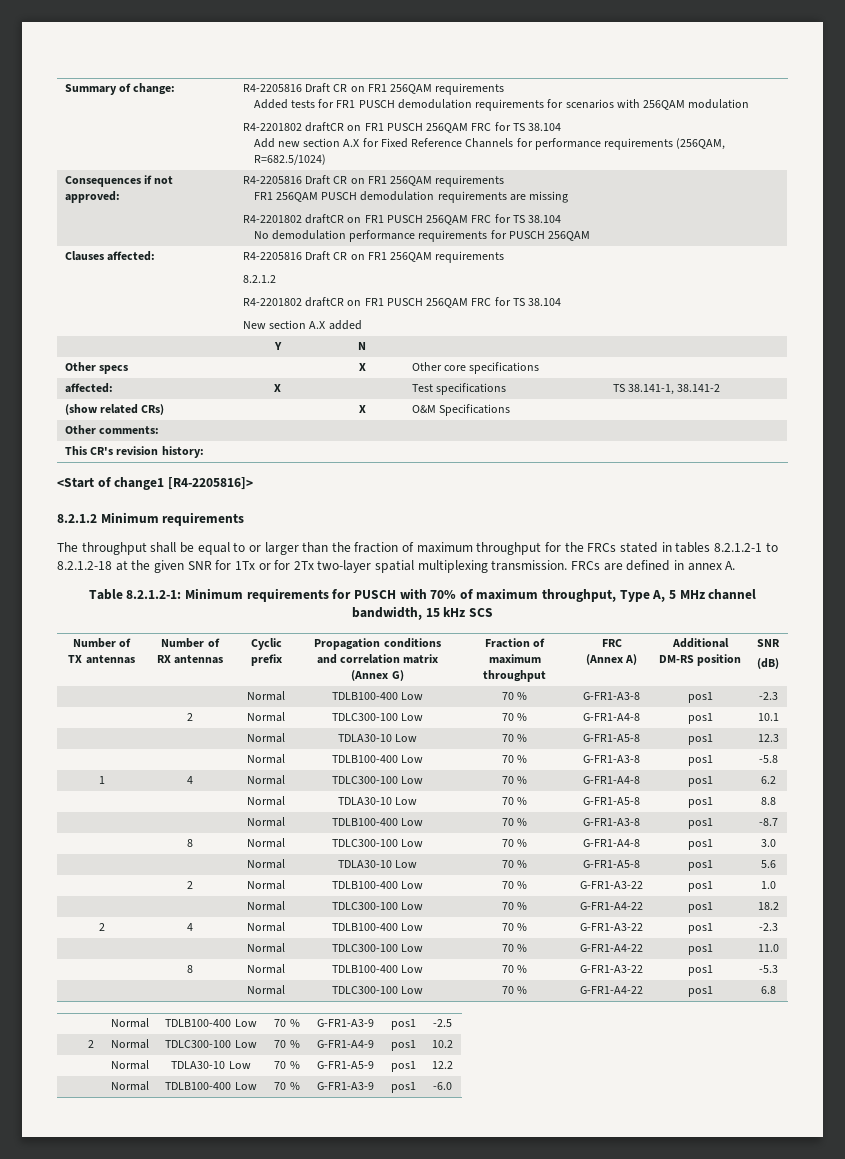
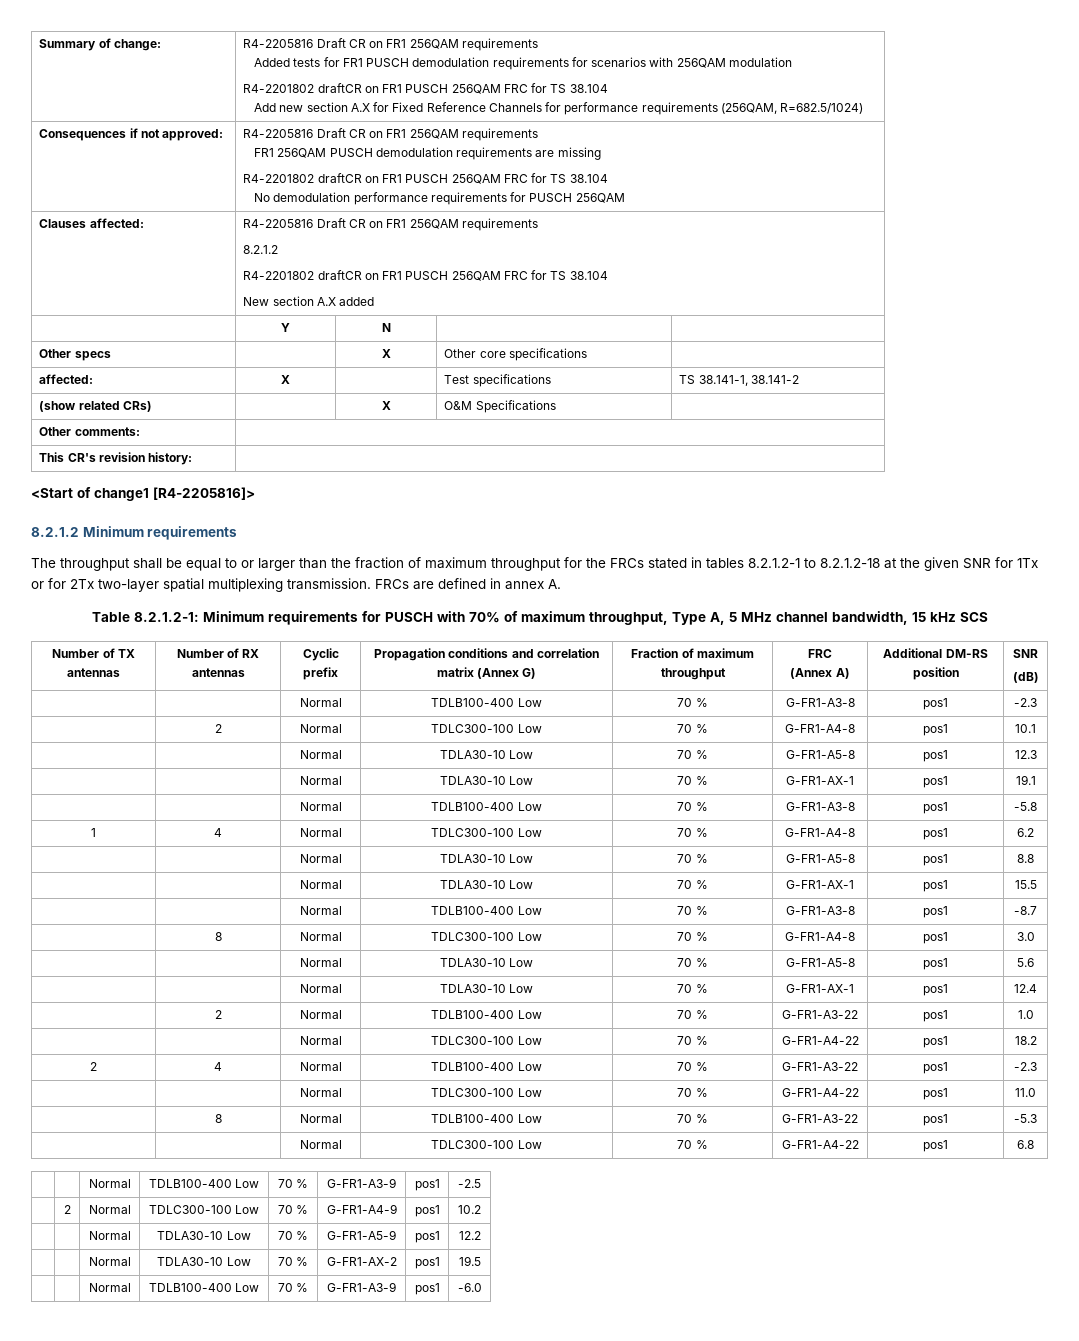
(779, 738) none -> [299,776,342,785] [439,776,534,785] [677,776,708,785] [786,776,854,785] [923,776,948,788] [1015,775,1036,785] // | | Normal | TDLA30-10 Low | 70 % | G-FR1-AX-1 | pos1 | 19.1
(776, 801) none -> [299,880,342,889] [439,880,534,889] [677,880,708,889] [786,880,854,889] [923,880,948,892] [1014,880,1037,889] // | | Normal | TDLA30-10 Low | 70 % | G-FR1-AX-1 | pos1 | 15.5
(776, 864) none -> [299,984,342,993] [439,984,534,993] [677,984,708,993] [786,984,854,993] [923,984,948,996] [1014,984,1037,993] // | | Normal | TDLA30-10 Low | 70 % | G-FR1-AX-1 | pos1 | 12.4
(453, 1065) none -> [88,1257,131,1266] [157,1257,251,1266] [277,1257,309,1266] [326,1257,397,1266] [414,1257,440,1269] [458,1256,481,1266] // | | Normal | TDLA30-10 Low | 70 % | G-FR1-AX-2 | pos1 | 19.5

